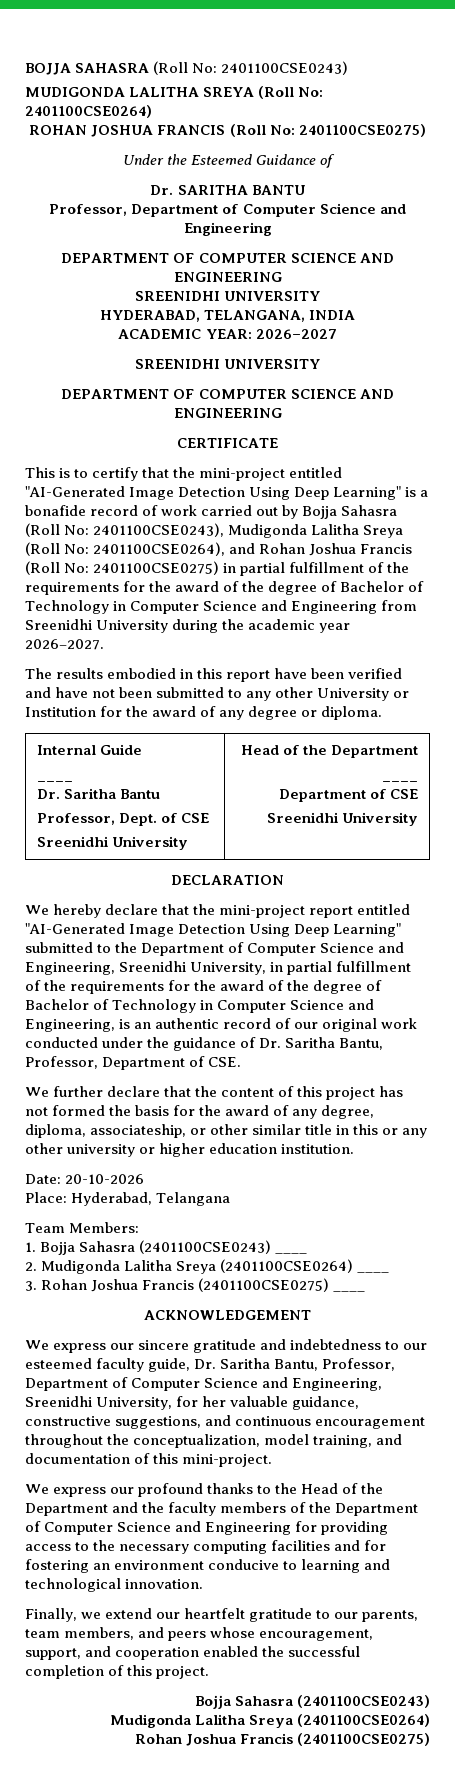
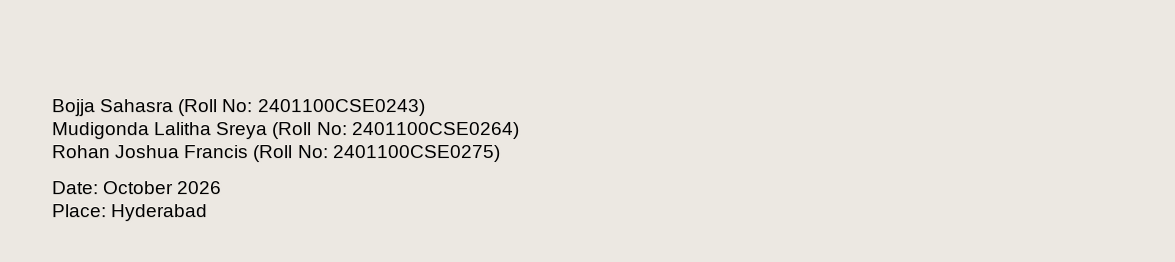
[25,63,150,75] BOJJA SAHASRA -> [51,99,174,117] Bojja Sahasra
[25,86,324,99] [25,105,152,118] [29,124,426,137] [122,154,336,168] [150,185,305,195] [49,203,406,217] [183,222,272,236] [61,253,394,263] [173,272,282,282] [134,291,321,301] [99,310,356,322] [118,329,337,339] [134,359,321,369] [61,389,394,399] [173,408,282,418] [177,438,278,448] [25,467,343,481] [25,486,429,500] [25,505,398,519] [25,523,225,537] MUDIGONDA LALITHA SREYA (Roll No: 2401100CSE0264) // ROHAN JOSHUA FRANCIS (Roll No: 2401100CSE0275) // Under the Esteemed Guidance of // Dr. SARITHA BANTU // Professor, Department of Computer Science and Engineering // DEPARTMENT OF COMPUTER SCIENCE AND ENGINEERING // SREENIDHI UNIVERSITY // HYDERABAD, TELANGANA, INDIA // ACADEMIC YEAR: 2026–2027 // SREENIDHI UNIVERSITY // DEPARTMENT OF COMPUTER SCIENCE AND ENGINEERING // CERTIFICATE // This is to certify that the mini-project entitled "AI-Generated Image Detection Using Deep Learning" is a bonafide record of work carried out by Bojja Sahasra (Roll No: 2401100CSE0243), -> (425, 108) none
[93,542,256,556] 2401100CSE0264), and -> [350,122,520,140] 2401100CSE0264) //
[223,562,410,576] [25,581,425,595] [25,600,418,614] [25,619,351,633] [25,639,104,650] [25,668,403,682] [25,687,410,701] [25,706,383,720] [36,744,142,755] [36,780,73,782] [36,788,160,799] [36,813,209,826] [36,836,188,850] [241,745,419,758] [382,780,419,782] [279,789,419,802] [267,812,419,826] [171,875,284,885] [25,904,411,918] [25,923,402,937] [25,942,405,956] [25,961,412,975] [25,980,383,994] [25,999,375,1013] [25,1018,418,1032] [25,1037,384,1051] [25,1056,242,1070] [25,1086,404,1100] [25,1105,375,1119] [25,1124,428,1138] [25,1143,355,1157] in partial fulfillment of the requirements for the award of the degree of Bachelor of Technology in Computer Science and Engineering from Sreenidhi University during the academic year 2026–2027. // The results embodied in this report have been verified and have not been submitted to any other University or Institution for the award of any degree or diploma. // Internal Guide // ____ // Dr. Saritha Bantu // Professor, Dept. of CSE // Sreenidhi University | Head of the Department // ____ // Department of CSE // Sreenidhi University // DECLARATION // We hereby declare that the mini-project report entitled "AI-Generated Image Detection Using Deep Learning" submitted to the Department of Computer Science and Engineering, Sreenidhi University, in partial fulfillment of the requirements for the award of the degree of Bachelor of Technology in Computer Science and Engineering, is an authentic record of our original work conducted under the guidance of Dr. Saritha Bantu, Professor, Department of CSE. // We further declare that the content of this project has not formed the basis for the award of any degree, diploma, associateship, or other similar title in this or any other university or higher education institution. -> (501, 154) none
[65,1174,145,1184] 20-10-2026 -> [103,181,223,195] October 2026
[71,1192,231,1206] [25,1222,140,1233] [25,1240,308,1255] [25,1259,390,1274] [25,1278,366,1292] [144,1310,311,1320] [25,1339,428,1353] [25,1358,396,1372] [25,1377,383,1391] [25,1396,360,1410] [25,1415,426,1429] [25,1434,403,1448] [25,1453,273,1467] [25,1483,384,1497] [25,1502,419,1516] [25,1521,389,1535] [25,1540,387,1554] [25,1559,391,1573] [25,1578,204,1592] [25,1608,419,1622] [25,1627,374,1641] [25,1646,361,1660] [25,1665,210,1679] [194,1695,430,1709] [109,1714,431,1728] [134,1733,431,1746] Hyderabad, Telangana // Team Members: // 1. Bojja Sahasra (2401100CSE0243) ____ // 2. Mudigonda Lalitha Sreya (2401100CSE0264) ____ // 3. Rohan Joshua Francis (2401100CSE0275) ____ // ACKNOWLEDGEMENT // We express our sincere gratitude and indebtedness to our esteemed faculty guide, Dr. Saritha Bantu, Professor, Department of Computer Science and Engineering, Sreenidhi University, for her valuable guidance, constructive suggestions, and continuous encouragement throughout the conceptualization, model training, and documentation of this mini-project. // We express our profound thanks to the Head of the Department and the faculty members of the Department of Computer Science and Engineering for providing access to the necessary computing facilities and for fostering an environment conducive to learning and technological innovation. // Finally, we extend our heartfelt gratitude to our parents, team members, and peers whose encouragement, support, and cooperation enabled the successful completion of this project. // Bojja Sahasra (2401100CSE0243) // Mudigonda Lalitha Sreya (2401100CSE0264) // Rohan Joshua Francis (2401100CSE0275) -> [111,204,209,222] Hyderabad

